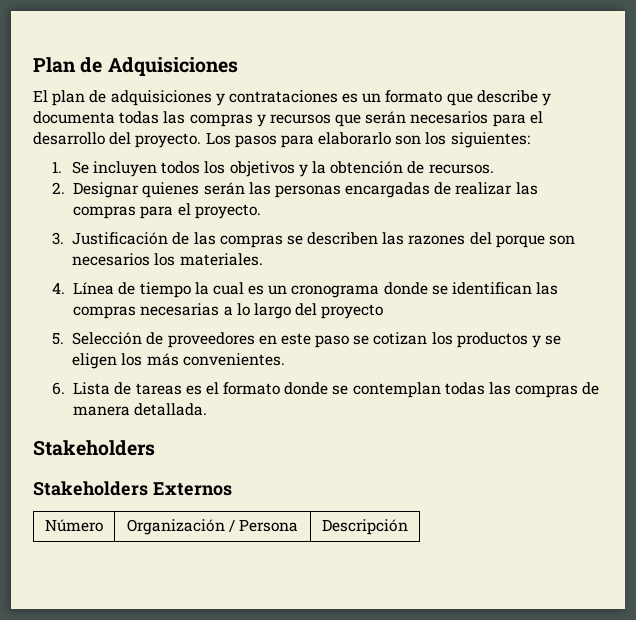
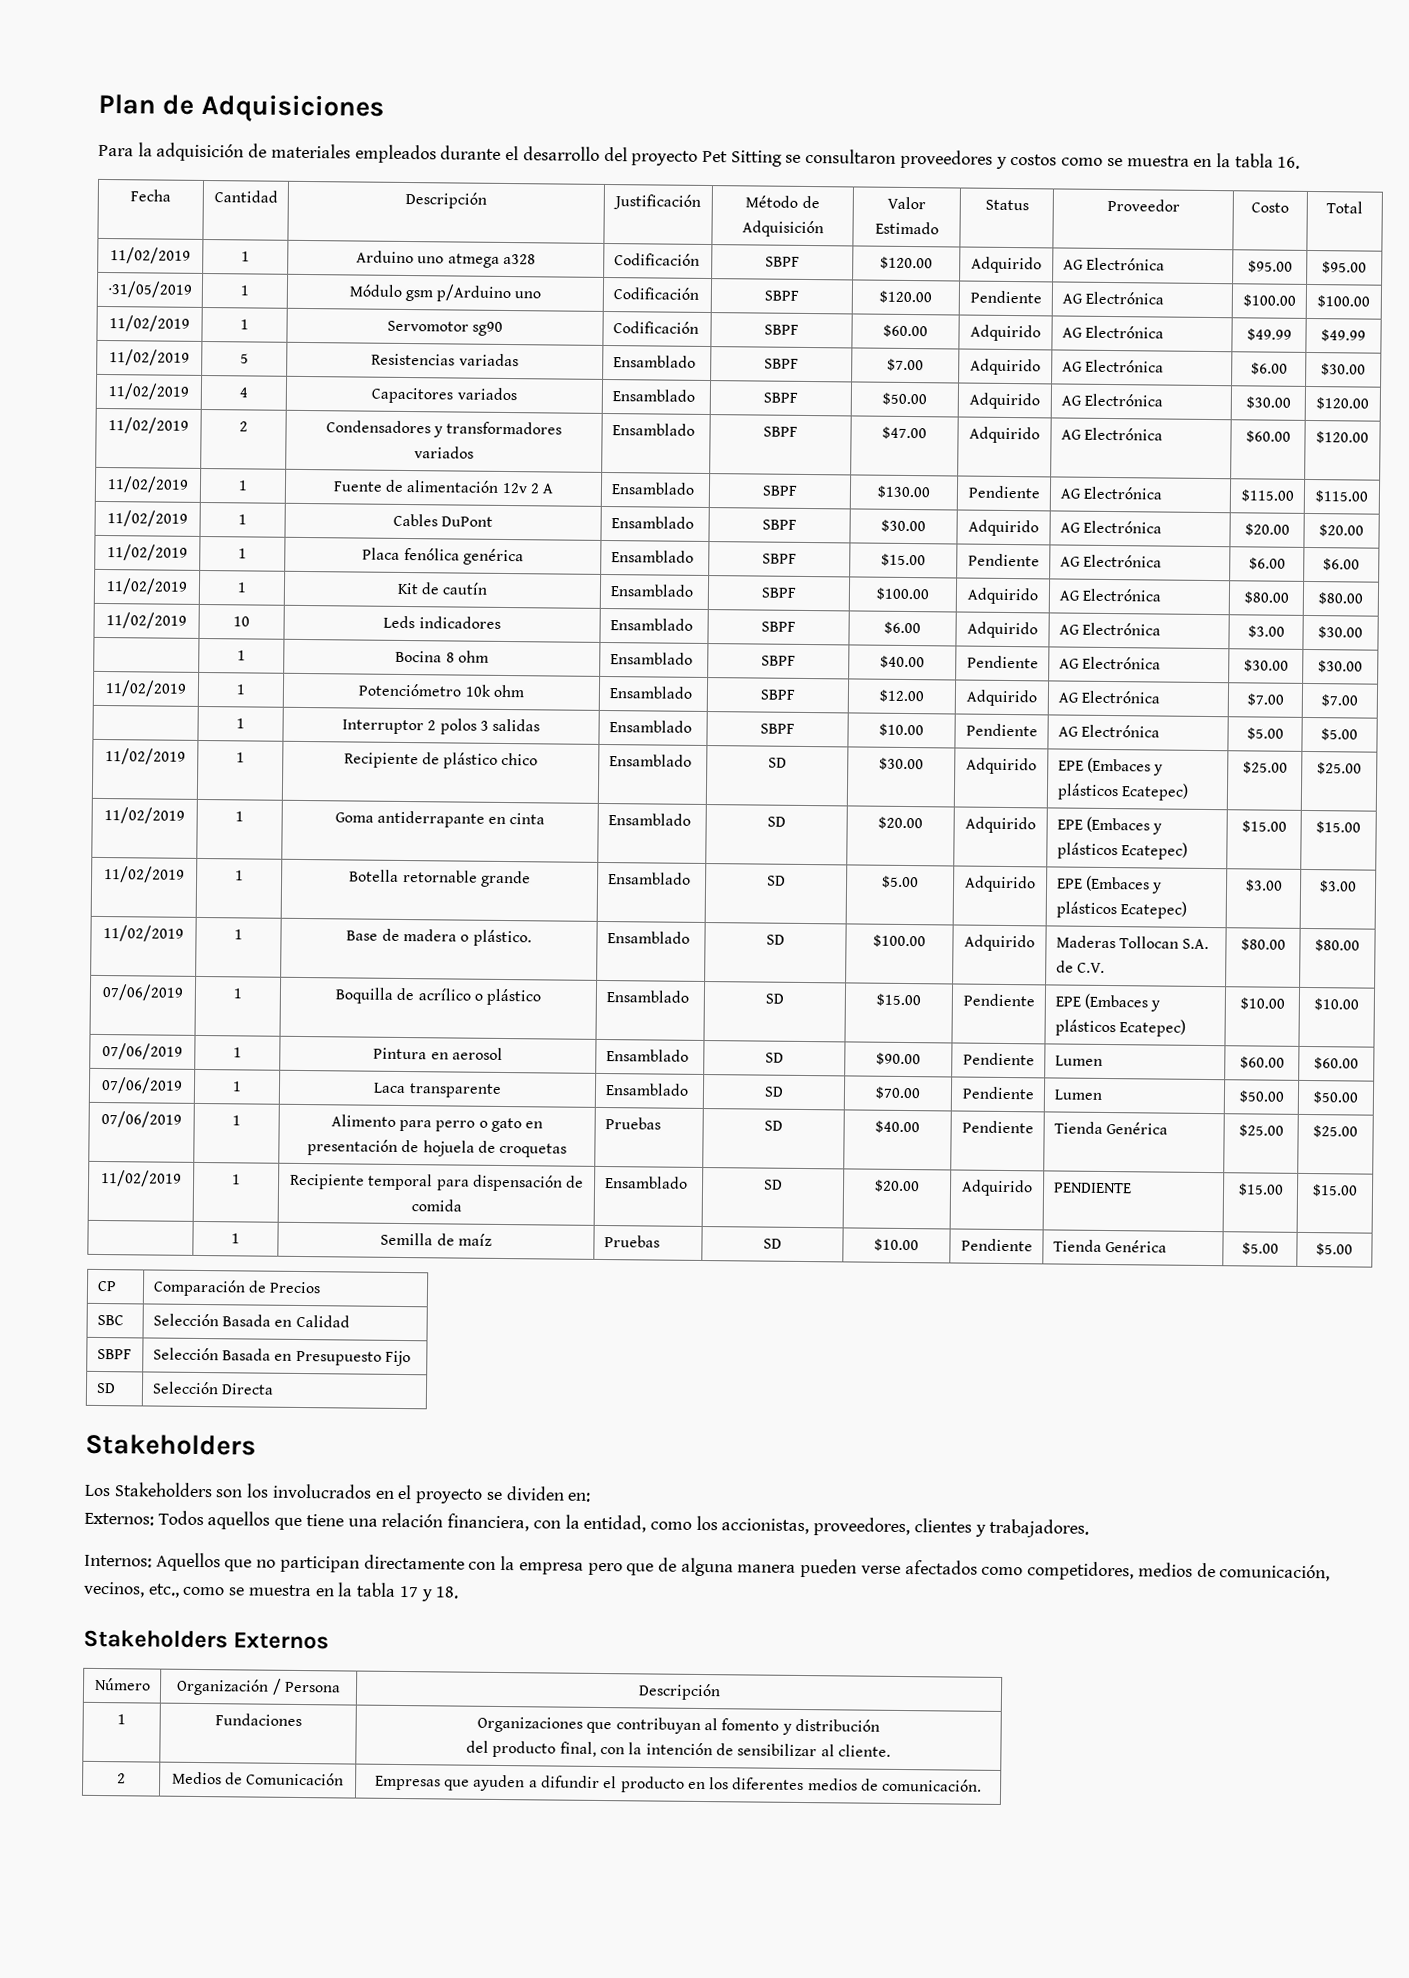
[33,90,552,106] [33,111,543,127] [33,132,530,148] [52,161,494,177] [52,182,538,198] [73,203,261,219] [52,232,576,248] [72,253,263,266] [52,282,559,298] [73,303,384,319] [52,332,562,348] [72,353,285,369] [52,382,600,398] [73,403,208,416] [33,440,155,456] El plan de adquisiciones y contrataciones es un formato que describe y documenta todas las compras y recursos que serán necesarios para el desarrollo del proyecto. Los pasos para elaborarlo son los siguientes: // 1. Se incluyen todos los objetivos y la obtención de recursos. // 2. Designar quienes serán las personas encargadas de realizar las compras para el proyecto. // 3. Justificación de las compras se describen las razones del porque son necesarios los materiales. // 4. Línea de tiempo la cual es un cronograma donde se identifican las compras necesarias a lo largo del proyecto // 5. Selección de proveedores en este paso se cotizan los productos y se eligen los más convenientes. // 6. Lista de tareas es el formato donde se contemplan todas las compras de manera detallada. // Stakeholders -> [98,142,1301,169] [130,189,171,202] [213,190,278,203] [405,191,487,209] [613,194,701,210] [745,195,820,209] [741,220,824,238] [887,196,926,210] [874,221,939,235] [984,199,1029,211] [1106,198,1180,212] [1251,202,1289,213] [1326,201,1363,214] [110,247,191,264] [241,251,250,262] [356,250,536,268] [613,253,700,266] [765,256,800,267] [880,256,933,270] [971,256,1042,274] [1062,257,1165,271] [1247,260,1293,273] [1322,261,1367,274] [107,281,193,298] [240,285,249,296] [348,284,542,303] [612,287,699,300] [764,290,799,301] [879,290,932,304] [969,290,1042,304] [1061,291,1164,305] [1242,294,1296,307] [1317,295,1370,308] [109,315,190,332] [240,319,249,330] [386,320,504,336] [612,321,699,334] [764,324,799,335] [883,324,928,338] [970,324,1041,342] [1061,325,1164,339] [1246,328,1292,341] [1321,329,1366,342] [109,349,190,366] [240,353,249,364] [371,353,519,367] [612,355,696,368] [764,358,799,369] [887,358,924,372] [970,358,1041,376] [1061,359,1164,373] [1250,362,1288,375] [1321,363,1366,376] [108,383,189,400] [239,387,248,398] [371,387,517,404] [611,389,695,402] [763,392,798,403] [882,392,927,406] [969,392,1040,410] [1060,393,1163,407] [1245,396,1291,409] [1316,397,1369,410] [108,417,189,434] [239,421,248,432] [325,420,563,438] [414,446,474,459] [611,423,695,436] [763,426,798,437] [882,426,927,440] [969,426,1040,444] [1060,427,1163,441] [1245,430,1291,443] [1316,431,1369,444] [107,476,189,493] [238,480,248,491] [332,479,555,494] [610,482,695,495] [762,485,798,496] [877,485,931,499] [967,485,1041,499] [1059,486,1163,500] [1240,489,1294,502] [1315,490,1368,503] [107,510,188,527] [238,514,247,525] [392,513,494,527] [610,516,694,529] [762,519,797,530] [881,519,926,533] [968,519,1039,537] [1059,520,1162,534] [1244,523,1290,536] [1319,524,1364,537] [107,544,188,561] [238,548,247,559] [362,547,524,566] [610,550,694,563] [762,553,797,564] [881,553,926,567] [967,553,1040,567] [1059,554,1162,568] [1248,557,1286,570] [1323,558,1360,571] [106,578,188,595] [237,582,247,593] [396,582,489,595] [609,584,694,597] [761,587,796,598] [876,587,929,601] [967,587,1039,605] [1058,588,1161,602] [1243,591,1289,604] [1318,592,1363,605] [106,612,187,629] [233,616,250,627] [383,615,501,629] [609,618,693,631] [761,621,796,632] [884,621,921,635] [967,621,1038,639] [1058,622,1161,636] [1247,625,1285,638] [1318,626,1363,639] [237,650,246,661] [395,650,489,663] [609,652,693,665] [761,655,796,666] [880,655,925,669] [966,655,1039,669] [1058,656,1161,670] [1243,659,1289,672] [1318,660,1363,673] [105,680,187,697] [236,684,246,695] [358,683,525,698] [608,686,693,699] [760,689,795,700] [879,689,924,703] [966,689,1037,707] [1057,690,1160,704] [1246,693,1284,706] [1321,694,1358,707] [236,718,245,729] [341,718,541,735] [608,720,692,733] [760,723,795,734] [879,723,924,737] [965,723,1038,737] [1057,724,1160,738] [1246,727,1284,740] [1321,728,1358,741] [105,748,186,765] [236,752,245,763] [343,752,539,769] [608,754,692,767] [768,757,787,768] [879,757,924,771] [966,757,1037,775] [1057,757,1164,776] [1056,783,1189,801] [1242,761,1288,774] [1317,762,1362,775] [104,807,185,824] [235,811,244,822] [334,810,546,828] [607,813,691,826] [767,816,786,827] [878,816,923,830] [965,816,1036,834] [1056,816,1163,835] [1056,842,1188,860] [1241,820,1287,833] [1316,821,1361,834] [104,866,185,883] [235,870,244,881] [349,869,531,888] [607,872,691,885] [767,875,786,886] [882,875,919,889] [964,875,1036,893] [1056,875,1163,894] [1055,901,1187,919] [1244,879,1283,892] [1319,880,1357,893] [103,925,184,942] [234,929,243,940] [346,928,532,947] [606,931,690,944] [766,934,785,945] [873,934,926,948] [964,934,1035,952] [1055,935,1210,950] [1055,960,1105,973] [1240,938,1286,951] [1315,939,1360,952] [102,984,184,1001] [233,988,242,999] [334,987,542,1006] [605,990,689,1003] [765,993,784,1004] [876,993,921,1007] [962,993,1035,1007] [1054,993,1161,1012] [1054,1019,1186,1037] [1239,997,1285,1010] [1314,998,1359,1011] [102,1043,183,1060] [233,1047,242,1058] [373,1047,503,1060] [605,1049,689,1062] [765,1052,784,1063] [876,1052,921,1066] [962,1052,1035,1066] [1054,1055,1103,1066] [1239,1056,1285,1069] [1314,1057,1359,1070] [101,1077,183,1094] [232,1081,242,1092] [373,1082,502,1098] [604,1083,689,1096] [764,1086,784,1097] [875,1086,921,1100] [961,1086,1035,1100] [1053,1089,1103,1100] [1238,1090,1285,1103] [1313,1091,1359,1104] [101,1111,182,1128] [232,1115,241,1126] [330,1114,544,1133] [306,1139,568,1158] [604,1117,661,1130] [764,1120,783,1131] [875,1120,920,1134] [961,1120,1034,1134] [1053,1121,1168,1135] [1238,1124,1284,1137] [1313,1125,1358,1138] [101,1170,182,1187] [232,1174,241,1185] [288,1173,585,1192] [410,1199,462,1212] [604,1176,688,1189] [764,1179,783,1190] [874,1179,920,1193] [961,1179,1033,1197] [1052,1182,1132,1194] [1237,1183,1284,1196] [1312,1184,1358,1197] [231,1233,240,1244] [380,1232,492,1246] [603,1235,660,1248] [763,1238,782,1249] [874,1238,919,1252] [960,1238,1033,1252] [1052,1239,1167,1253] [1241,1242,1279,1255] [1316,1243,1353,1256] [96,1280,117,1292] [152,1279,322,1297] [96,1314,124,1326] [152,1313,350,1328] [96,1348,132,1360] [152,1347,411,1367] [95,1382,116,1394] [151,1381,274,1395] [85,1433,256,1456] [84,1482,591,1504] [84,1510,1090,1538] [84,1552,1331,1582] [83,1581,460,1602] Para la adquisición de materiales empleados durante el desarrollo del proyecto Pet Sitting se consultaron proveedores y costos como se muestra en la tabla 16. // Fecha | Cantidad | Descripción | Justificación | Método de Adquisición | Valor Estimado | Status | Proveedor | Costo | Total // 11/02/2019 | 1 | Arduino uno atmega a328 | Codificación | SBPF | $120.00 | Adquirido | AG Electrónica | $95.00 | $95.00 // ·31/05/2019 | 1 | Módulo gsm p/Arduino uno | Codificación | SBPF | $120.00 | Pendiente | AG Electrónica | $100.00 | $100.00 // 11/02/2019 | 1 | Servomotor sg90 | Codificación | SBPF | $60.00 | Adquirido | AG Electrónica | $49.99 | $49.99 // 11/02/2019 | 5 | Resistencias variadas | Ensamblado | SBPF | $7.00 | Adquirido | AG Electrónica | $6.00 | $30.00 // 11/02/2019 | 4 | Capacitores variados | Ensamblado | SBPF | $50.00 | Adquirido | AG Electrónica | $30.00 | $120.00 // 11/02/2019 | 2 | Condensadores y transformadores variados | Ensamblado | SBPF | $47.00 | Adquirido | AG Electrónica | $60.00 | $120.00 // 11/02/2019 | 1 | Fuente de alimentación 12v 2 A | Ensamblado | SBPF | $130.00 | Pendiente | AG Electrónica | $115.00 | $115.00 // 11/02/2019 | 1 | Cables DuPont | Ensamblado | SBPF | $30.00 | Adquirido | AG Electrónica | $20.00 | $20.00 // 11/02/2019 | 1 | Placa fenólica genérica | Ensamblado | SBPF | $15.00 | Pendiente | AG Electrónica | $6.00 | $6.00 // 11/02/2019 | 1 | Kit de cautín | Ensamblado | SBPF | $100.00 | Adquirido | AG Electrónica | $80.00 | $80.00 // 11/02/2019 | 10 | Leds indicadores | Ensamblado | SBPF | $6.00 | Adquirido | AG Electrónica | $3.00 | $30.00 // | 1 | Bocina 8 ohm | Ensamblado | SBPF | $40.00 | Pendiente | AG Electrónica | $30.00 | $30.00 // 11/02/2019 | 1 | Potenciómetro 10k ohm | Ensamblado | SBPF | $12.00 | Adquirido | AG Electrónica | $7.00 | $7.00 // | 1 | Interruptor 2 polos 3 salidas | Ensamblado | SBPF | $10.00 | Pendiente | AG Electrónica | $5.00 | $5.00 // 11/02/2019 | 1 | Recipiente de plástico chico | Ensamblado | SD | $30.00 | Adquirido | EPE (Embaces y plásticos Ecatepec) | $25.00 | $25.00 // 11/02/2019 | 1 | Goma antiderrapante en cinta | Ensamblado | SD | $20.00 | Adquirido | EPE (Embaces y plásticos Ecatepec) | $15.00 | $15.00 // 11/02/2019 | 1 | Botella retornable grande | Ensamblado | SD | $5.00 | Adquirido | EPE (Embaces y plásticos Ecatepec) | $3.00 | $3.00 // 11/02/2019 | 1 | Base de madera o plástico. | Ensamblado | SD | $100.00 | Adquirido | Maderas Tollocan S.A. de C.V. | $80.00 | $80.00 // 07/06/2019 | 1 | Boquilla de acrílico o plástico | Ensamblado | SD | $15.00 | Pendiente | EPE (Embaces y plásticos Ecatepec) | $10.00 | $10.00 // 07/06/2019 | 1 | Pintura en aerosol | Ensamblado | SD | $90.00 | Pendiente | Lumen | $60.00 | $60.00 // 07/06/2019 | 1 | Laca transparente | Ensamblado | SD | $70.00 | Pendiente | Lumen | $50.00 | $50.00 // 07/06/2019 | 1 | Alimento para perro o gato en presentación de hojuela de croquetas | Pruebas | SD | $40.00 | Pendiente | Tienda Genérica | $25.00 | $25.00 // 11/02/2019 | 1 | Recipiente temporal para dispensación de comida | Ensamblado | SD | $20.00 | Adquirido | PENDIENTE | $15.00 | $15.00 // | 1 | Semilla de maíz | Pruebas | SD | $10.00 | Pendiente | Tienda Genérica | $5.00 | $5.00 // CP | Comparación de Precios // SBC | Selección Basada en Calidad // SBPF | Selección Basada en Presupuesto Fijo // SD | Selección Directa // Stakeholders // Los Stakeholders son los involucrados en el proyecto se dividen en: // Externos: Todos aquellos que tiene una relación financiera, con la entidad, como los accionistas, proveedores, clientes y trabajadores. // Internos: Aquellos que no participan directamente con la empresa pero que de alguna manera pueden verse afectados como competidores, medios de comunicación, vecinos, etc., como se muestra en la tabla 17 y 18.
(408, 527) none -> [117,1714,126,1725] [214,1713,302,1727] [477,1716,880,1735] [466,1740,891,1758] [117,1773,126,1784] [171,1771,345,1786] [374,1774,983,1793] // 1 | Fundaciones | Organizaciones que contribuyan al fomento y distribución // del producto final, con la intención de sensibilizar al cliente. // 2 | Medios de Comunicación | Empresas que ayuden a difundir el producto en los diferentes medios de comunicación.

